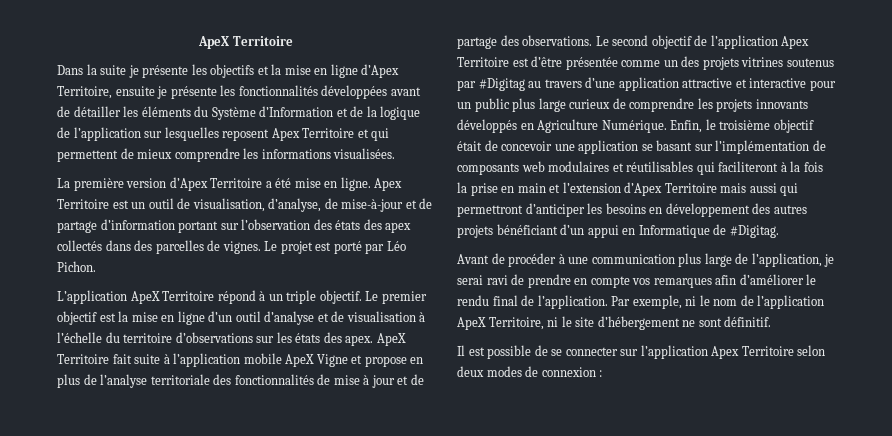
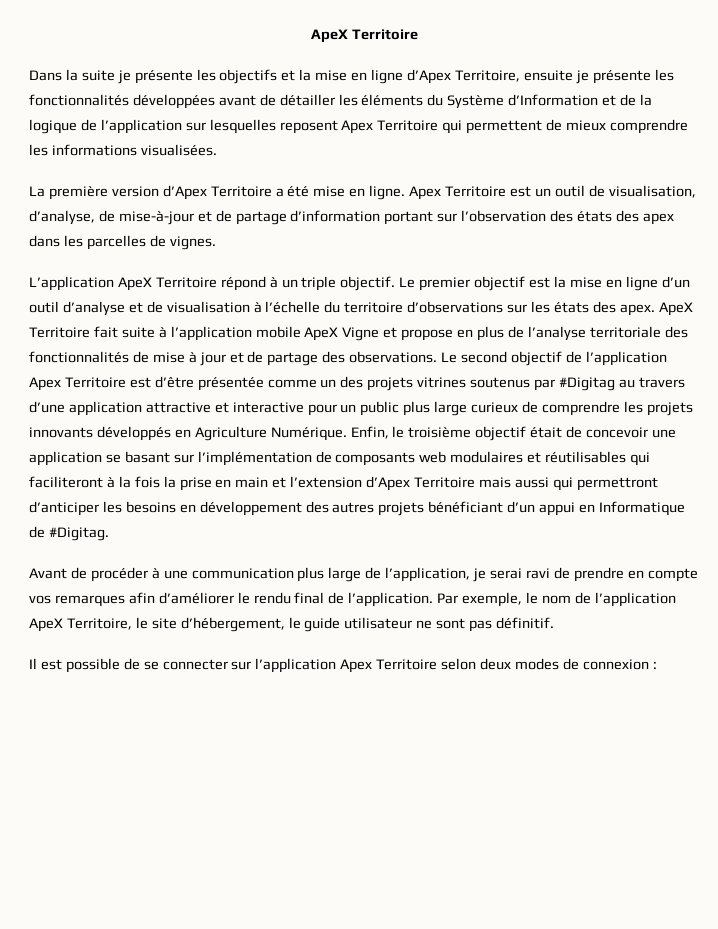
[357,129,369,138] et -> (439, 125) none
[57,240,153,251] collectés dans des -> [29,235,83,247] dans les
[264,241,406,254] [57,261,96,272] Le projet est porté par Léo Pichon. -> (216, 243) none
[685,296,697,306] ni -> (523, 599) none
[547,317,559,327] ni -> (132, 624) none
[597,316,680,330] d’hébergement -> [180,617,413,632] d’hébergement, le guide utilisateur
(722, 322) none -> [469,620,493,632] pas

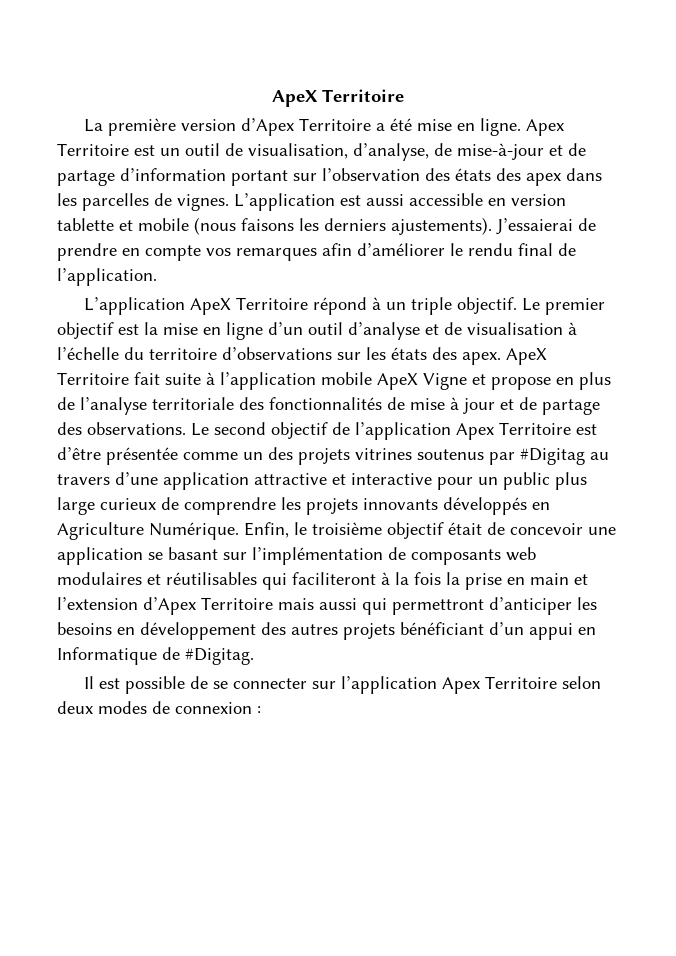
[311,29,418,43] [29,69,674,84] [29,94,652,109] [29,119,688,134] [29,144,217,156] ApeX Territoire // Dans la suite je présente les objectifs et la mise en ligne d’Apex Territoire, ensuite je présente les fonctionnalités développées avant de détailler les éléments du Système d’Information et de la logique de l’application sur lesquelles reposent Apex Territoire qui permettent de mieux comprendre les informations visualisées. -> [272,89,404,107] ApeX Territoire
(216, 243) none -> [234,193,566,211] [57,217,596,235] [57,243,576,261] [57,268,157,286] L’application est aussi accessible en version tablette et mobile (nous faisons les derniers ajustements). J’essaierai de prendre en compte vos remarques afin d’améliorer le rendu final de l’application.
[29,567,698,582] [29,592,676,607] [29,617,555,632] // Avant de procéder à une communication plus large de l’application, je serai ravi de prendre en compte vos remarques afin d’améliorer le rendu final de l’application. Par exemple, le nom de l’application ApeX Territoire, le site d’hébergement, le guide utilisateur ne sont pas définitif. -> (254, 656) none

